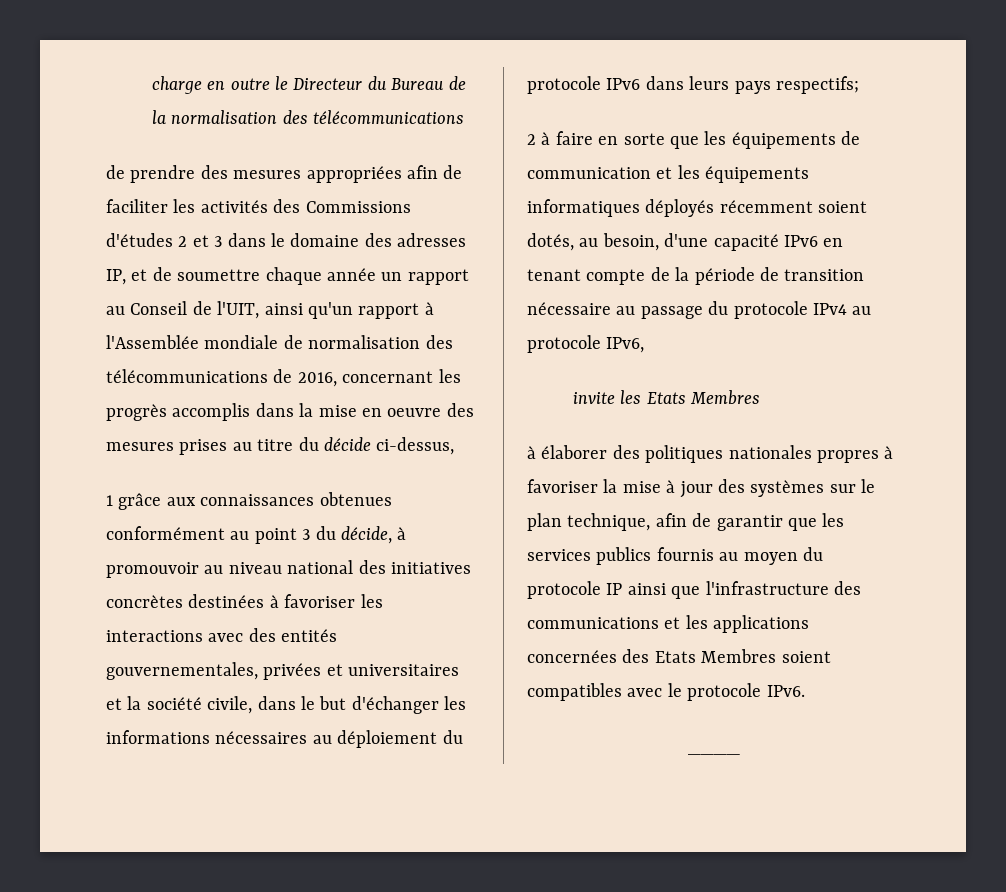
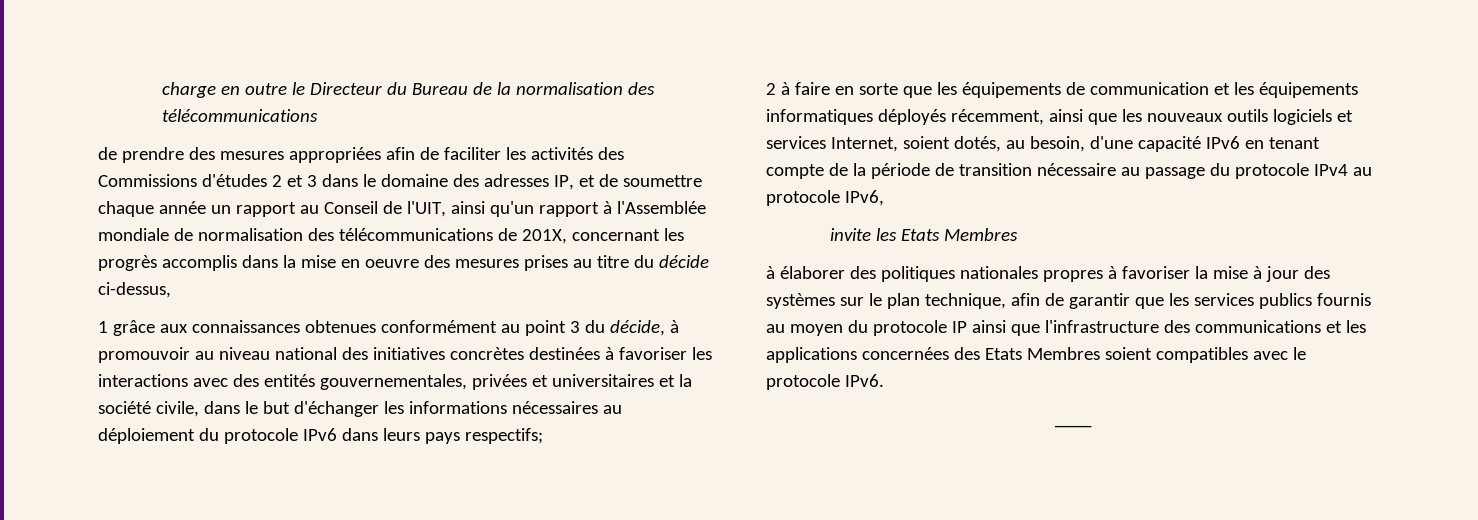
[297,372,337,387] 2016, -> [521,229,567,244] 201X,
[719,200,813,213] récemment -> [950,109,1353,125] [766,136,898,152] récemment, ainsi que les nouveaux outils logiciels et services Internet,

